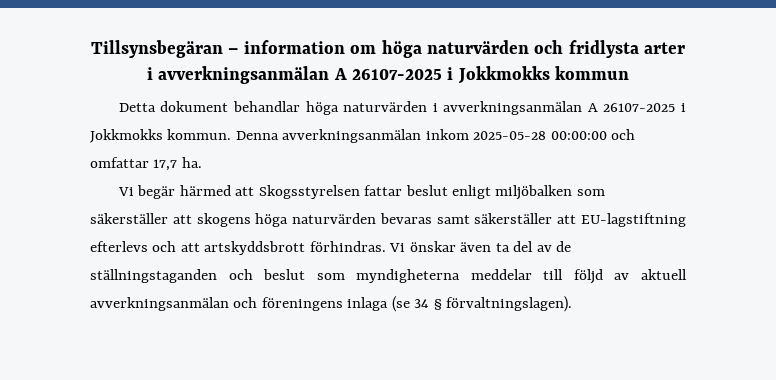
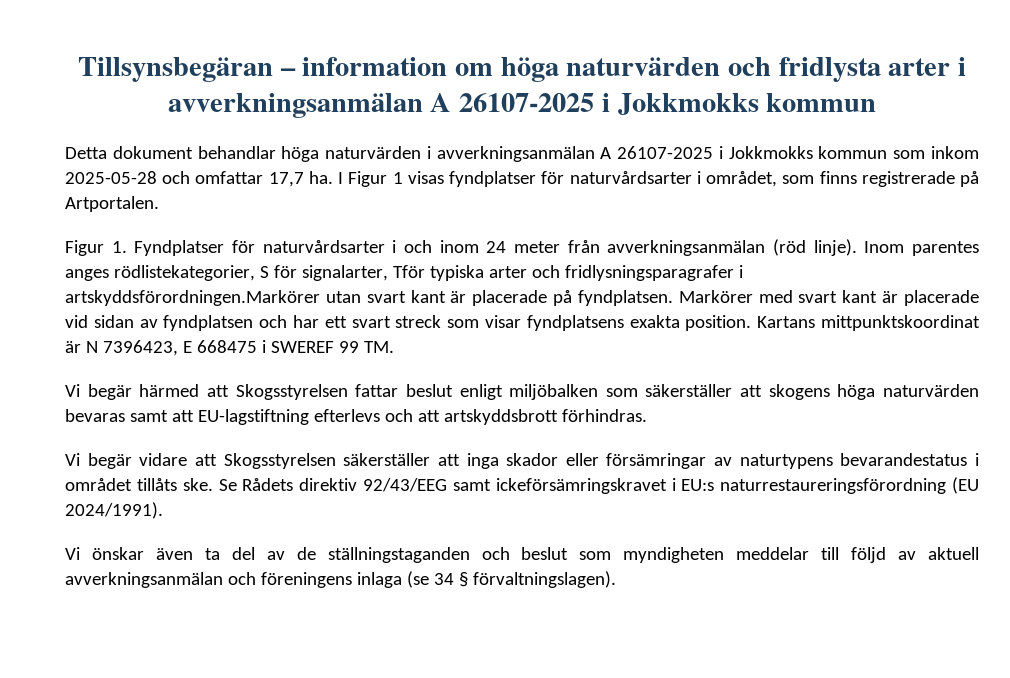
[167,129,422,143] kommun. Denna avverkningsanmälan -> [818,146,926,159] kommun som
[550,131,607,140] 00:00:00 -> (157, 177) none
(202, 162) none -> [338,171,980,187] [65,196,159,212] [65,239,979,256] [65,265,743,281] [65,290,979,306] [65,315,980,331] [65,340,394,356] I Figur 1 visas fyndplatser för naturvårdsarter i området, som finns registrerade på Artportalen. // Figur 1. Fyndplatser för naturvårdsarter i och inom 24 meter från avverkningsanmälan (röd linje). Inom parentes anges rödlistekategorier, S för signalarter, Tför typiska arter och fridlysningsparagrafer i artskyddsförordningen.Markörer utan svart kant är placerade på fyndplatsen. Markörer med svart kant är placerade vid sidan av fyndplatsen och har ett svart streck som visar fyndplatsens exakta position. Kartans mittpunktskoordinat är N 7396423, E 668475 i SWEREF 99 TM.
[474,213,553,224] säkerställer -> (168, 416) none
(386, 246) none -> [65,453,979,469] [65,477,979,494] [65,502,163,519] // Vi begär vidare att Skogsstyrelsen säkerställer att inga skador eller försämringar av naturtypens bevarandestatus i området tillåts ske. Se Rådets direktiv 92/43/EEG samt ickeförsämringskravet i EU:s naturrestaureringsförordning (EU 2024/1991). //
[356,269,461,283] myndigheterna -> [623,547,725,563] myndigheten

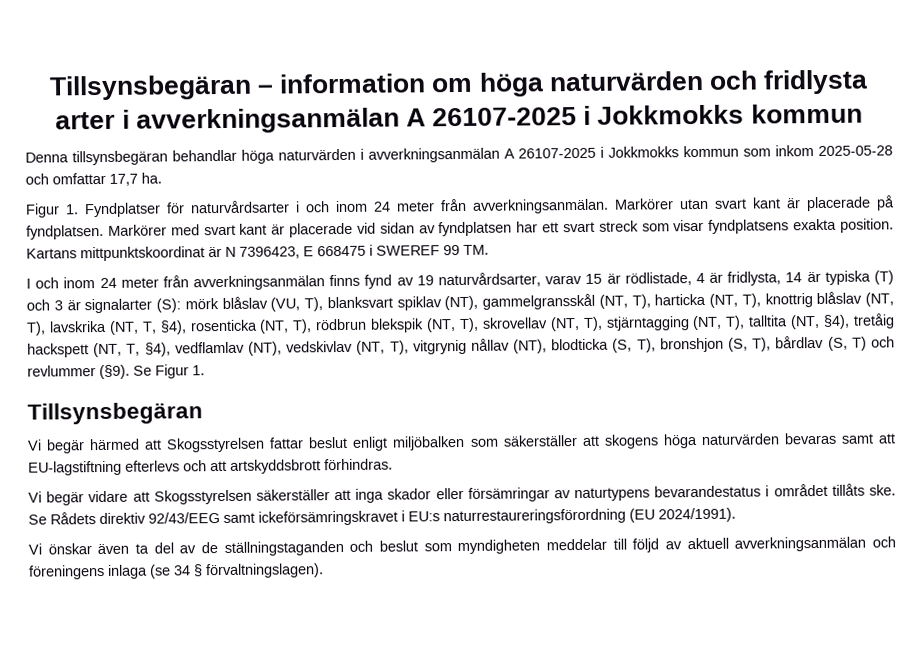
[65,146,193,159] Detta dokument -> [25,150,168,166] Denna tillsynsbegäran
[338,171,980,187] [65,196,159,212] I Figur 1 visas fyndplatser för naturvårdsarter i området, som finns registrerade på Artportalen. -> (162, 178) none
[607,239,979,256] [65,265,743,281] [65,290,320,306] avverkningsanmälan (röd linje). Inom parentes anges rödlistekategorier, S för signalarter, Tför typiska arter och fridlysningsparagrafer i artskyddsförordningen.Markörer -> [472,198,674,214] avverkningsanmälan. Markörer
[259,315,288,328] och -> (513, 229) none
(394, 347) none -> [26,270,894,291] [26,291,894,314] [26,313,896,336] [27,335,895,358] [27,364,205,380] [27,402,203,425] // I och inom 24 meter från avverkningsanmälan finns fynd av 19 naturvårdsarter, varav 15 är rödlistade, 4 är fridlysta, 14 är typiska (T) och 3 är signalarter (S): mörk blåslav (VU, T), blanksvart spiklav (NT), gammelgransskål (NT, T), harticka (NT, T), knottrig blåslav (NT, T), lavskrika (NT, T, §4), rosenticka (NT, T), rödbrun blekspik (NT, T), skrovellav (NT, T), stjärntagging (NT, T), talltita (NT, §4), tretåig hackspett (NT, T, §4), vedflamlav (NT), vedskivlav (NT, T), vitgrynig nållav (NT), blodticka (S, T), bronshjon (S, T), bårdlav (S, T) och revlummer (§9). Se Figur 1. // Tillsynsbegäran

